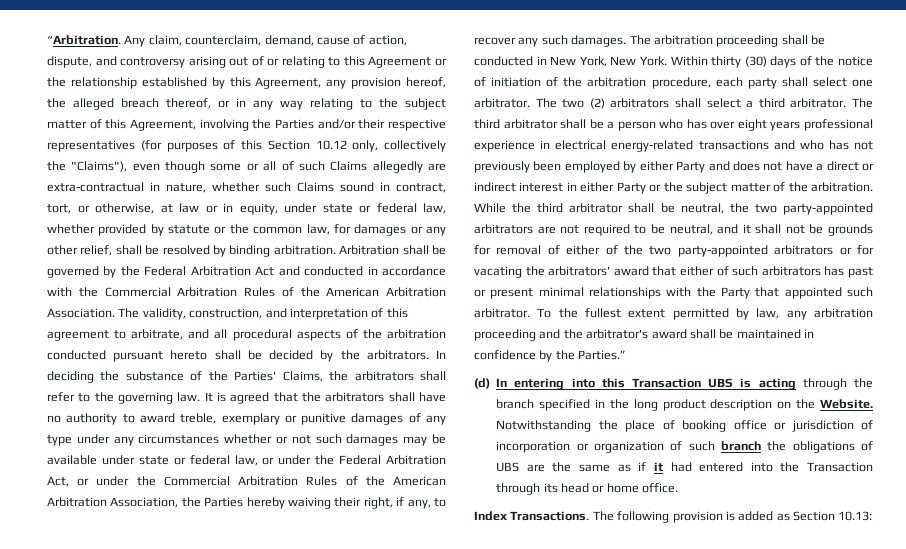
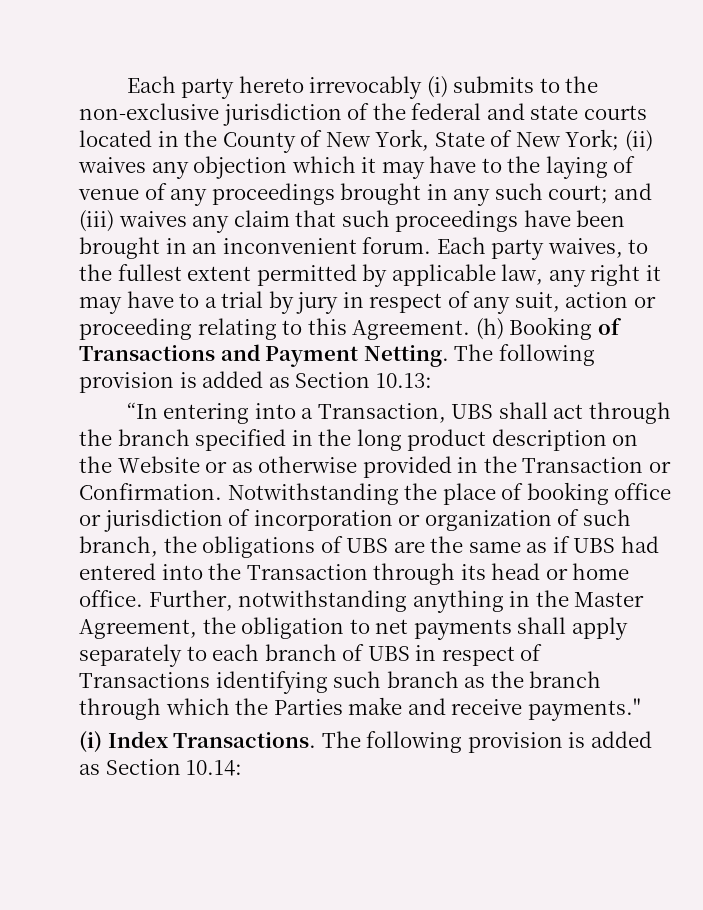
[47,35,407,47] [47,56,447,68] [47,77,446,89] [47,98,446,110] [47,119,447,131] [47,140,446,152] [47,161,447,173] [47,182,446,193] [47,203,446,215] [47,224,447,236] [47,245,446,257] [47,266,447,278] [47,287,446,297] [47,308,408,320] [47,329,446,341] [47,350,447,362] [47,371,447,383] [47,392,446,404] [47,413,447,425] [47,434,447,446] [47,455,446,466] [47,476,446,487] [47,497,446,509] [474,35,825,47] [474,56,873,68] [474,77,873,89] [474,98,873,109] [474,119,873,131] [474,140,873,152] [474,161,874,173] [474,182,873,194] [474,203,873,215] [474,224,873,236] [474,245,874,257] [474,266,873,278] [474,287,873,299] [474,308,552,318] “Arbitration. Any claim, counterclaim, demand, cause of action, dispute, and controversy arising out of or relating to this Agreement or the relationship established by this Agreement, any provision hereof, the alleged breach thereof, or in any way relating to the subject matter of this Agreement, involving the Parties and/or their respective representatives (for purposes of this Section 10.12 only, collectively the "Claims"), even though some or all of such Claims allegedly are extra-contractual in nature, whether such Claims sound in contract, tort, or otherwise, at law or in equity, under state or federal law, whether provided by statute or the common law, for damages or any other relief, shall be resolved by binding arbitration. Arbitration shall be governed by the Federal Arbitration Act and conducted in accordance with the Commercial Arbitration Rules of the American Arbitration Association. The validity, construction, and interpretation of this agreement to arbitrate, and all procedural aspects of the arbitration conducted pursuant hereto shall be decided by the arbitrators. In deciding the substance of the Parties' Claims, the arbitrators shall refer to the governing law. It is agreed that the arbitrators shall have no authority to award treble, exemplary or punitive damages of any type under any circumstances whether or not such damages may be available under state or federal law, or under the Federal Arbitration Act, or under the Commercial Arbitration Rules of the American Arbitration Association, the Parties hereby waiving their right, if any, to recover any such damages. The arbitration proceeding shall be conducted in New York, New York. Within thirty (30) days of the notice of initiation of the arbitration procedure, each party shall select one arbitrator. The two (2) arbitrators shall select a third arbitrator. The third arbitrator shall be a person who has over eight years professional experience in electrical energy-related transactions and who has not previously been employed by either Party and does not have a direct or indirect interest in either Party or the subject matter of the arbitration. While the third arbitrator shall be neutral, the two party-appointed arbitrators are not required to be neutral, and it shall not be grounds for removal of either of the two party-appointed arbitrators or for vacating the arbitrators' award that either of such arbitrators has past or present minimal relationships with the Party that appointed such arbitrator. To -> [126,76,599,99] [79,103,647,126] [79,129,653,153] [78,156,636,179] [78,183,652,206] [79,210,626,233] [79,237,649,260] Each party hereto irrevocably (i) submits to the non-exclusive jurisdiction of the federal and state courts located in the County of New York, State of New York; (ii) waives any objection which it may have to the laying of venue of any proceedings brought in any such court; and (iii) waives any claim that such proceedings have been brought in an inconvenient forum. Each party waives, to
(749, 314) none -> [391,264,496,286] applicable
[814,308,873,318] [474,329,814,341] [474,350,627,362] [474,378,796,390] arbitration proceeding and the arbitrator's award shall be maintained in confidence by the Parties.” // (d) In entering into this Transaction UBS is acting -> [590,264,661,286] [79,291,656,314] [79,317,622,340] [79,344,595,367] [79,371,432,393] [126,402,584,424] right it may have to a trial by jury in respect of any suit, action or proceeding relating to this Agreement. (h) Booking of Transactions and Payment Netting. The following provision is added as Section 10.13: // “In entering into a Transaction, UBS shall act
[820,399,873,409] Website. -> [117,456,671,478] [79,483,222,500] Website or as otherwise provided in the Transaction or Confirmation.
[720,441,761,451] branch -> [79,536,158,557] branch,
[653,462,663,472] it -> [573,538,616,553] UBS
(679, 488) // -> [148,590,645,613] [79,617,628,640] [79,644,543,667] [79,671,602,694] [79,697,641,721] [79,731,102,753] Further, notwithstanding anything in the Master Agreement, the obligation to net payments shall apply separately to each branch of UBS in respect of Transactions identifying such branch as the branch through which the Parties make and receive payments." // (i)
[838,511,873,521] 10.13: -> [186,760,243,776] 10.14:

